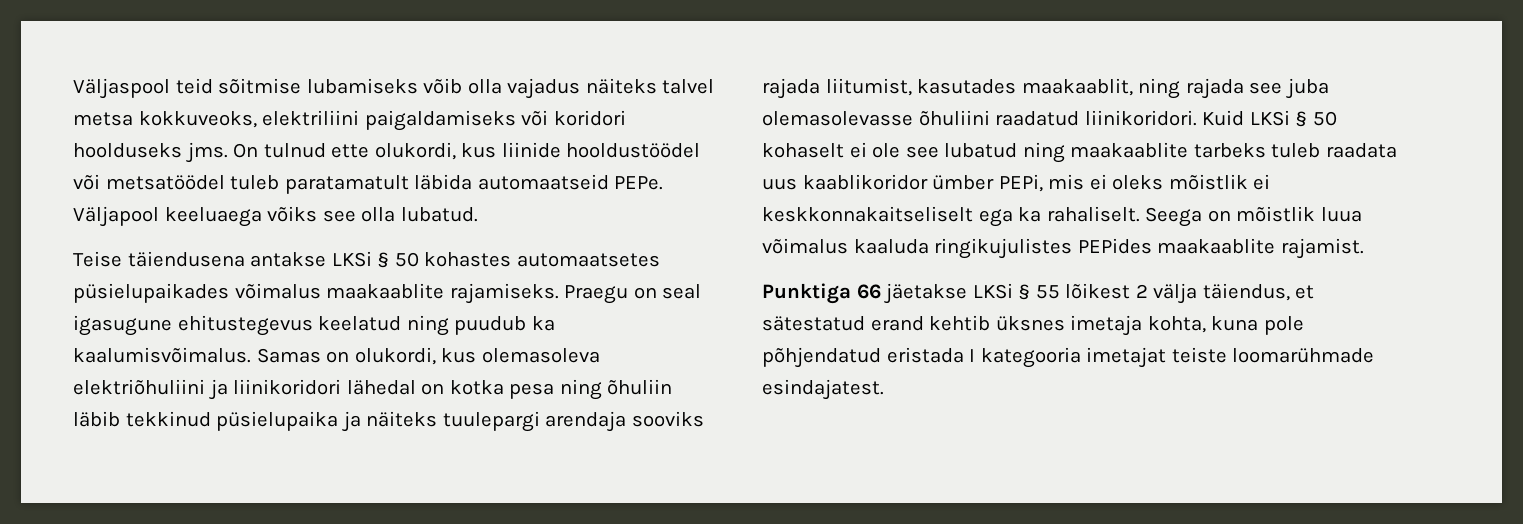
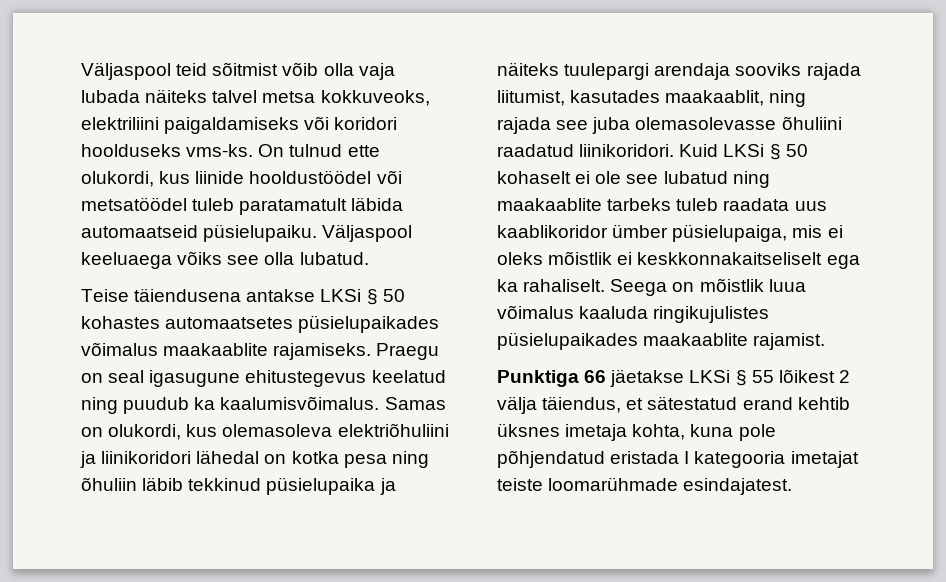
[218,78,581,99] sõitmise lubamiseks võib olla vajadus -> [212,62,395,80] [81,90,140,103] sõitmist võib olla vaja lubada
[185,142,228,163] jms. -> [186,144,254,157] vms-ks.
[614,176,664,190] [73,206,159,227] PEPe. Väljapool -> [203,224,413,242] püsielupaiku. Väljaspool
[998,174,1043,192] PEPi, -> [672,224,788,242] püsielupaiga,
[1077,238,1152,254] PEPides -> [497,332,638,350] püsielupaikades

